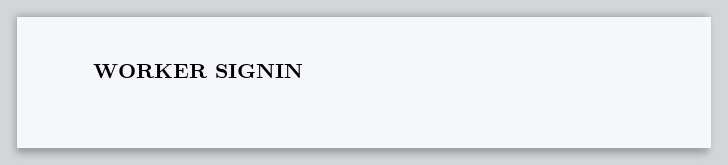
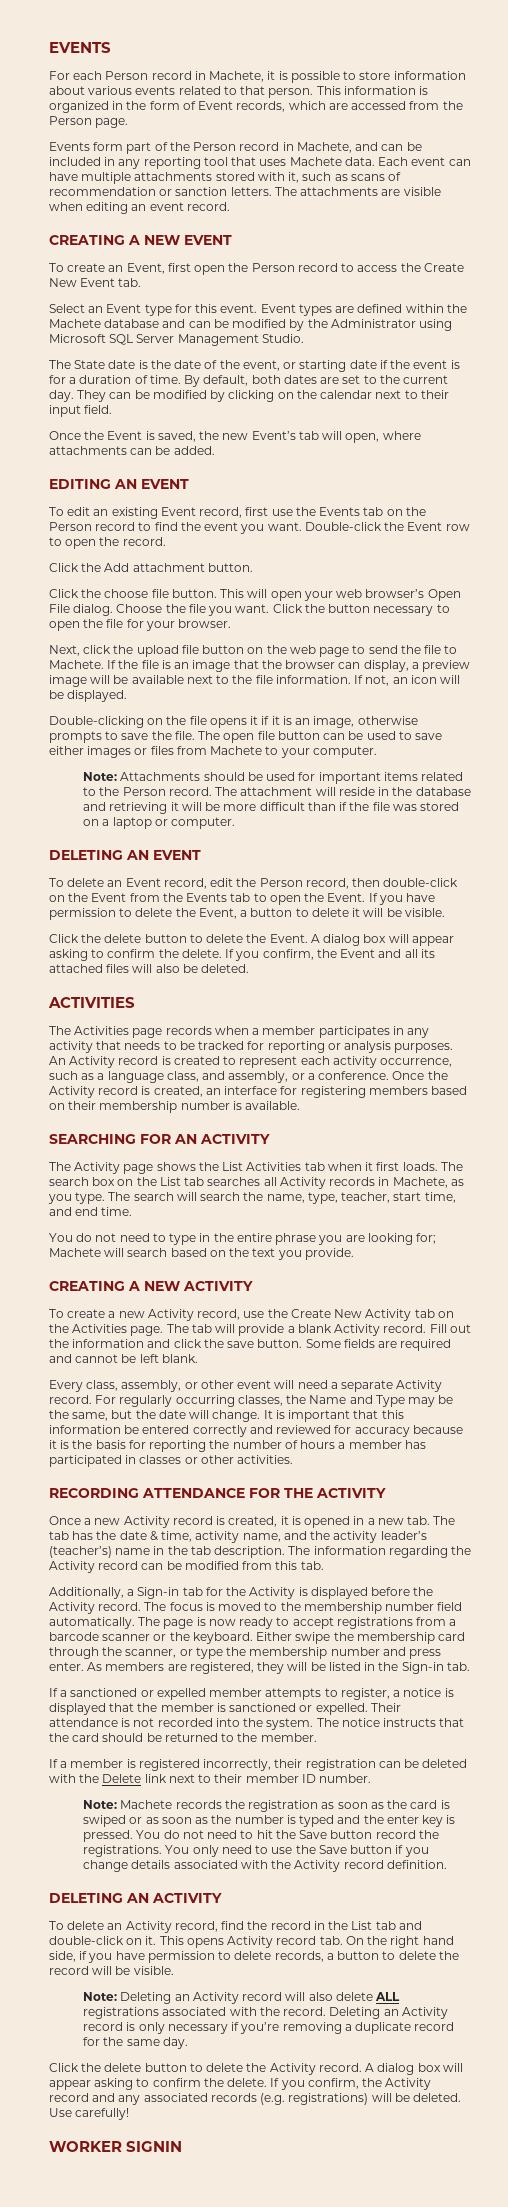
(93, 71) none -> [49,42,111,53] [49,71,466,83] [49,86,429,98] [49,101,463,113] [49,116,129,128] [49,142,422,154] [49,157,471,169] [49,172,402,184] [49,187,441,196] [49,202,230,214] [49,235,232,245] [49,263,464,275] [49,278,142,287] [49,304,467,316] [49,319,453,331] [49,334,304,346] [49,360,460,372] [49,375,449,387] [49,390,449,402] [49,405,113,417] [49,431,421,443] [49,446,215,455] [49,479,189,489] [49,507,426,519] [49,522,470,534] [49,537,166,549] [49,563,253,572] [49,589,461,601] [49,604,450,616] [49,619,232,631] [49,645,458,657] [49,660,471,672] [49,675,461,687] [49,690,128,702] [49,716,418,728] [49,731,443,743] [49,746,377,758] [83,772,464,784] [83,787,471,796] [83,802,460,814] [83,817,236,829] [49,850,201,860] [49,878,459,889] [49,893,436,905] [49,908,445,920] [49,934,454,946] [49,949,435,961] [49,964,250,973] [48,997,135,1008] [49,1026,430,1038] [49,1041,454,1053] [49,1056,453,1068] [49,1071,448,1083] [49,1086,468,1098] [49,1101,301,1113] [49,1134,270,1144] [49,1162,463,1174] [49,1177,464,1189] [48,1192,456,1204] [49,1207,133,1216] [49,1233,437,1245] [49,1248,354,1260] [49,1281,253,1291] [49,1309,454,1321] [49,1324,471,1336] [49,1339,452,1351] [49,1354,198,1363] [49,1380,443,1392] [49,1395,454,1407] [49,1410,404,1422] [49,1425,463,1437] [49,1440,426,1452] [49,1455,294,1467] [49,1488,386,1498] [49,1516,456,1528] [49,1531,427,1543] [49,1546,472,1558] [49,1561,324,1573] [49,1587,434,1599] [49,1602,463,1614] [49,1617,457,1629] [49,1632,466,1644] [49,1647,442,1659] [49,1662,470,1674] [49,1688,454,1700] [49,1703,401,1715] [49,1718,465,1730] [49,1733,317,1742] [49,1759,468,1771] [49,1774,372,1783] [83,1800,450,1812] [83,1815,456,1827] [83,1830,439,1842] [83,1845,429,1857] [83,1860,447,1872] [49,1893,222,1903] [49,1921,422,1933] [49,1936,454,1948] [49,1951,459,1963] [49,1966,174,1975] [83,1992,401,2004] [83,2007,448,2019] [83,2022,455,2034] [83,2037,188,2049] [49,2063,463,2075] [49,2078,432,2090] [49,2093,462,2105] [49,2108,130,2120] EVENTS // For each Person record in Machete, it is possible to store information about various events related to that person. This information is organized in the form of Event records, which are accessed from the Person page. // Events form part of the Person record in Machete, and can be included in any reporting tool that uses Machete data. Each event can have multiple attachments stored with it, such as scans of recommendation or sanction letters. The attachments are visible when editing an event record. // CREATING A NEW EVENT // To create an Event, first open the Person record to access the Create New Event tab. // Select an Event type for this event. Event types are defined within the Machete database and can be modified by the Administrator using Microsoft SQL Server Management Studio. // The State date is the date of the event, or starting date if the event is for a duration of time. By default, both dates are set to the current day. They can be modified by clicking on the calendar next to their input field. // Once the Event is saved, the new Event’s tab will open, where attachments can be added. // EDITING AN EVENT // To edit an existing Event record, first use the Events tab on the Person record to find the event you want. Double-click the Event row to open the record. // Click the Add attachment button. // Click the choose file button. This will open your web browser’s Open File dialog. Choose the file you want. Click the button necessary to open the file for your browser. // Next, click the upload file button on the web page to send the file to Machete. If the file is an image that the browser can display, a preview image will be available next to the file information. If not, an icon will be displayed. // Double-clicking on the file opens it if it is an image, otherwise prompts to save the file. The open file button can be used to save either images or files from Machete to your computer. // Note: Attachments should be used for important items related to the Person record. The attachment will reside in the database and retrieving it will be more difficult than if the file was stored on a laptop or computer. // DELETING AN EVENT // To delete an Event record, edit the Person record, then double-click on the Event from the Events tab to open the Event. If you have permission to delete the Event, a button to delete it will be visible. // Click the delete button to delete the Event. A dialog box will appear asking to confirm the delete. If you confirm, the Event and all its attached files will also be deleted. // ACTIVITIES // The Activities page records when a member participates in any activity that needs to be tracked for reporting or analysis purposes. An Activity record is created to represent each activity occurrence, such as a language class, and assembly, or a conference. Once the Activity record is created, an interface for registering members based on their membership number is available. // SEARCHING FOR AN ACTIVITY // The Activity page shows the List Activities tab when it first loads. The search box on the List tab searches all Activity records in Machete, as you type. The search will search the name, type, teacher, start time, and end time. // You do not need to type in the entire phrase you are looking for; Machete will search based on the text you provide. // CREATING A NEW ACTIVITY // To create a new Activity record, use the Create New Activity tab on the Activities page. The tab will provide a blank Activity record. Fill out the information and click the save button. Some fields are required and cannot be left blank. // Every class, assembly, or other event will need a separate Activity record. For regularly occurring classes, the Name and Type may be the same, but the date will change. It is important that this information be entered correctly and reviewed for accuracy because it is the basis for reporting the number of hours a member has participated in classes or other activities. // RECORDING ATTENDANCE FOR THE ACTIVITY // Once a new Activity record is created, it is opened in a new tab. The tab has the date & time, activity name, and the activity leader’s (teacher’s) name in the tab description. The information regarding the Activity record can be modified from this tab. // Additionally, a Sign-in tab for the Activity is displayed before the Activity record. The focus is moved to the membership number field automatically. The page is now ready to accept registrations from a barcode scanner or the keyboard. Either swipe the membership card through the scanner, or type the membership number and press enter. As members are registered, they will be listed in the Sign-in tab. // If a sanctioned or expelled member attempts to register, a notice is displayed that the member is sanctioned or expelled. Their attendance is not recorded into the system. The notice instructs that the card should be returned to the member. // If a member is registered incorrectly, their registration can be deleted with the Delete link next to their member ID number. // Note: Machete records the registration as soon as the card is swiped or as soon as the number is typed and the enter key is pressed. You do not need to hit the Save button record the registrations. You only need to use the Save button if you change details associated with the Activity record definition. // DELETING AN ACTIVITY // To delete an Activity record, find the record in the List tab and double-click on it. This opens Activity record tab. On the right hand side, if you have permission to delete records, a button to delete the record will be visible. // Note: Deleting an Activity record will also delete ALL registrations associated with the record. Deleting an Activity record is only necessary if you’re removing a duplicate record for the same day. // Click the delete button to delete the Activity record. A dialog box will appear asking to confirm the delete. If you confirm, the Activity record and any associated records (e.g. registrations) will be deleted. Use carefully! //

